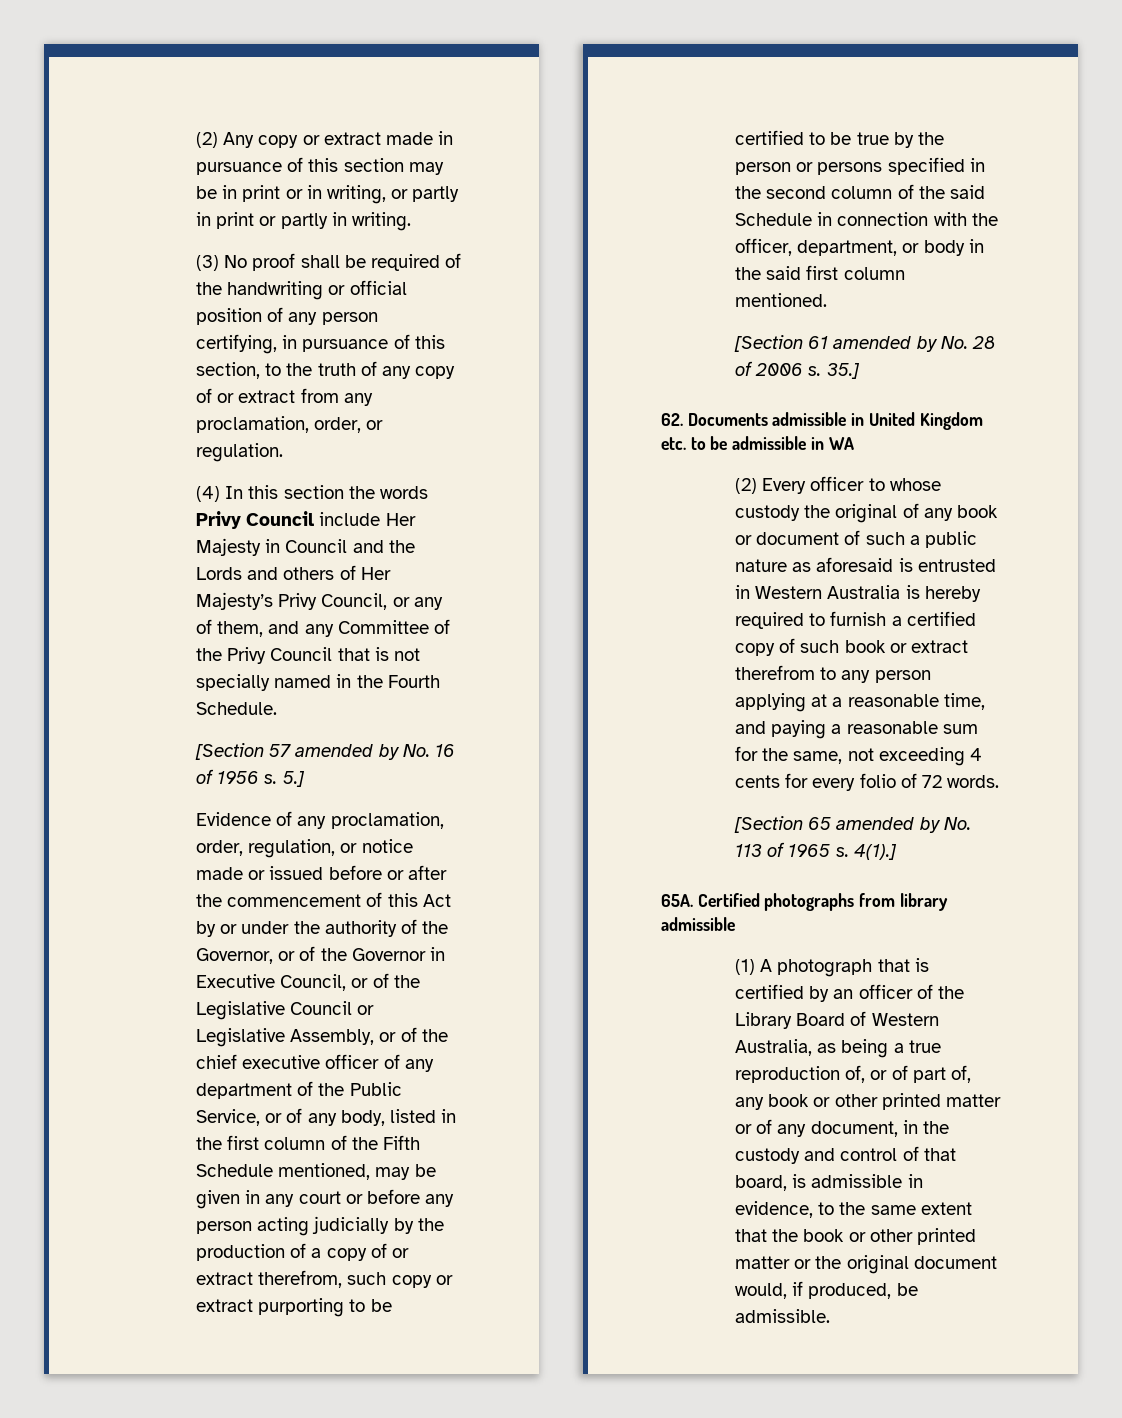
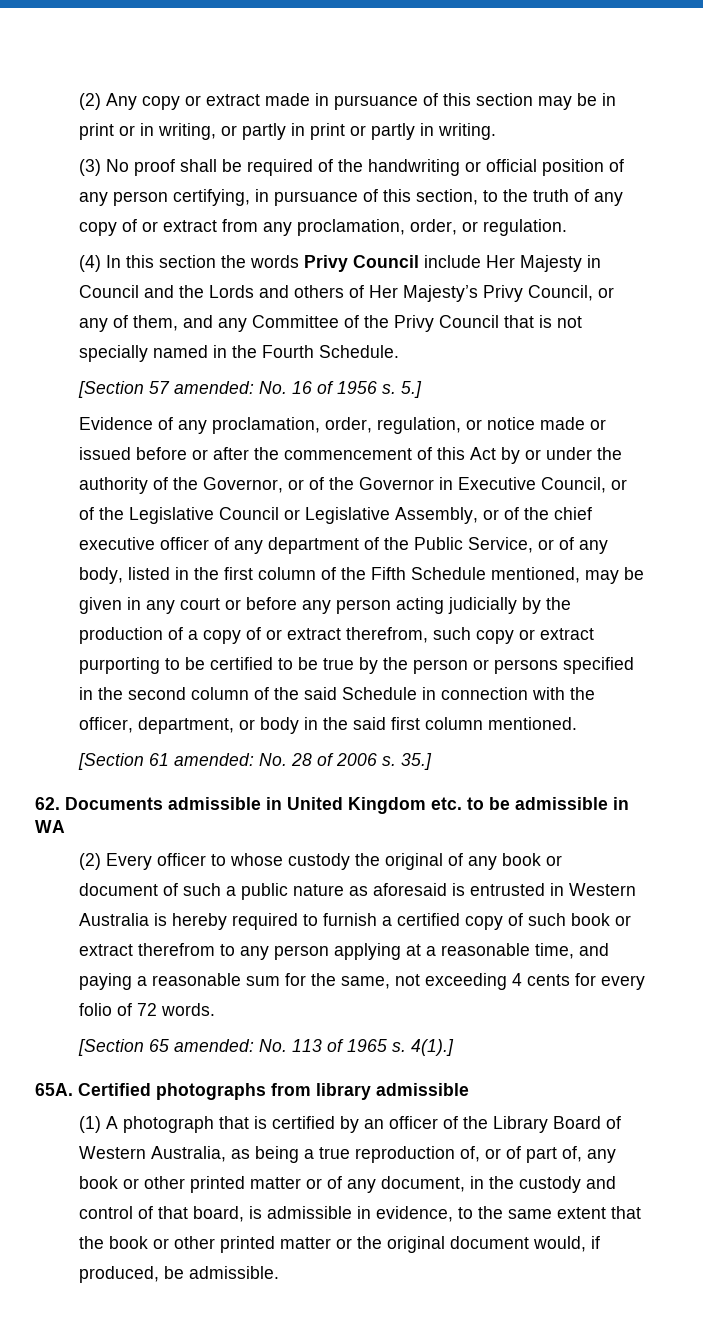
[295,744,400,760] amended by -> [173,381,254,394] amended:
[833,336,938,352] amended by -> [173,753,254,766] amended:
[836,817,941,833] amended by -> [173,1039,254,1052] amended:

